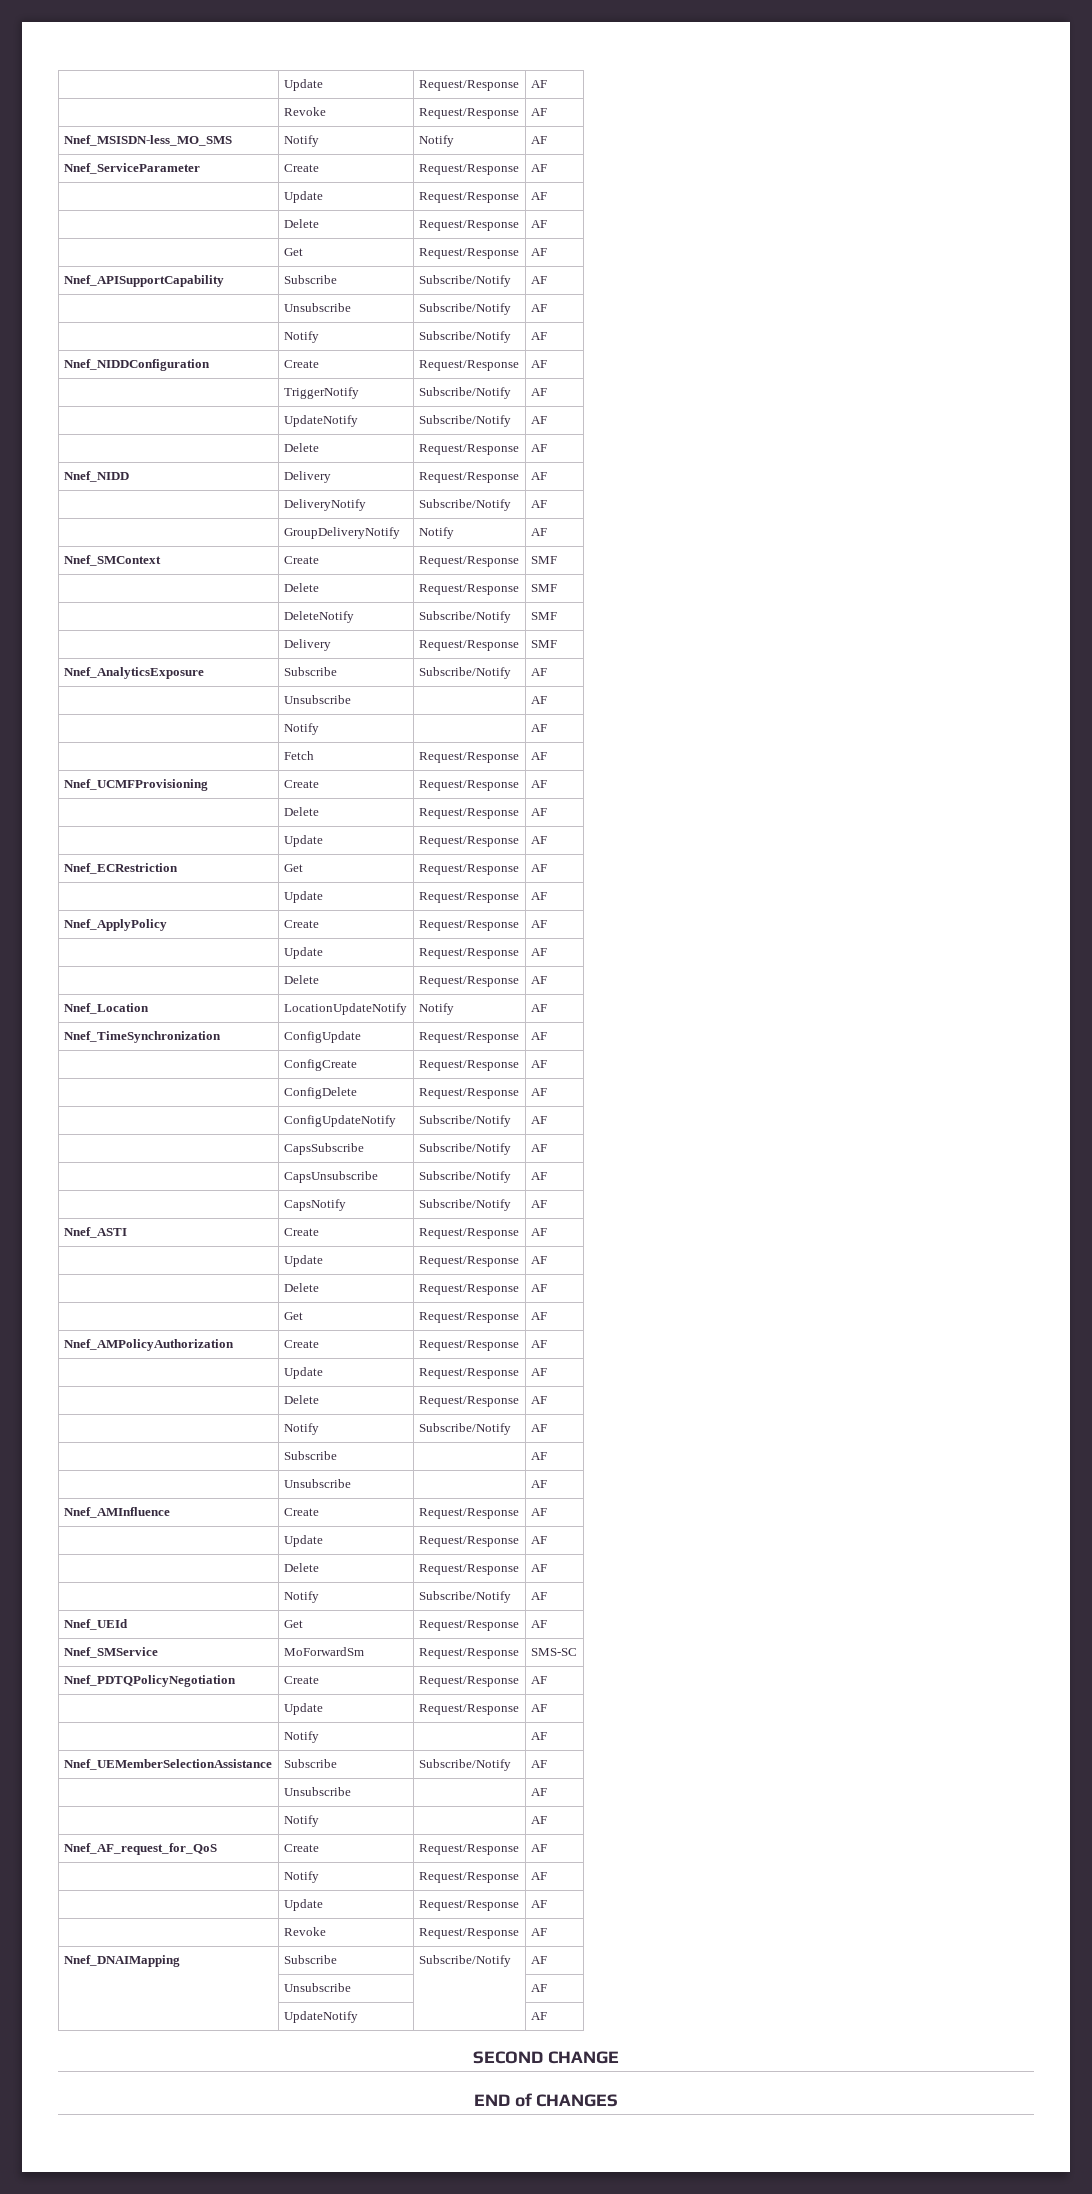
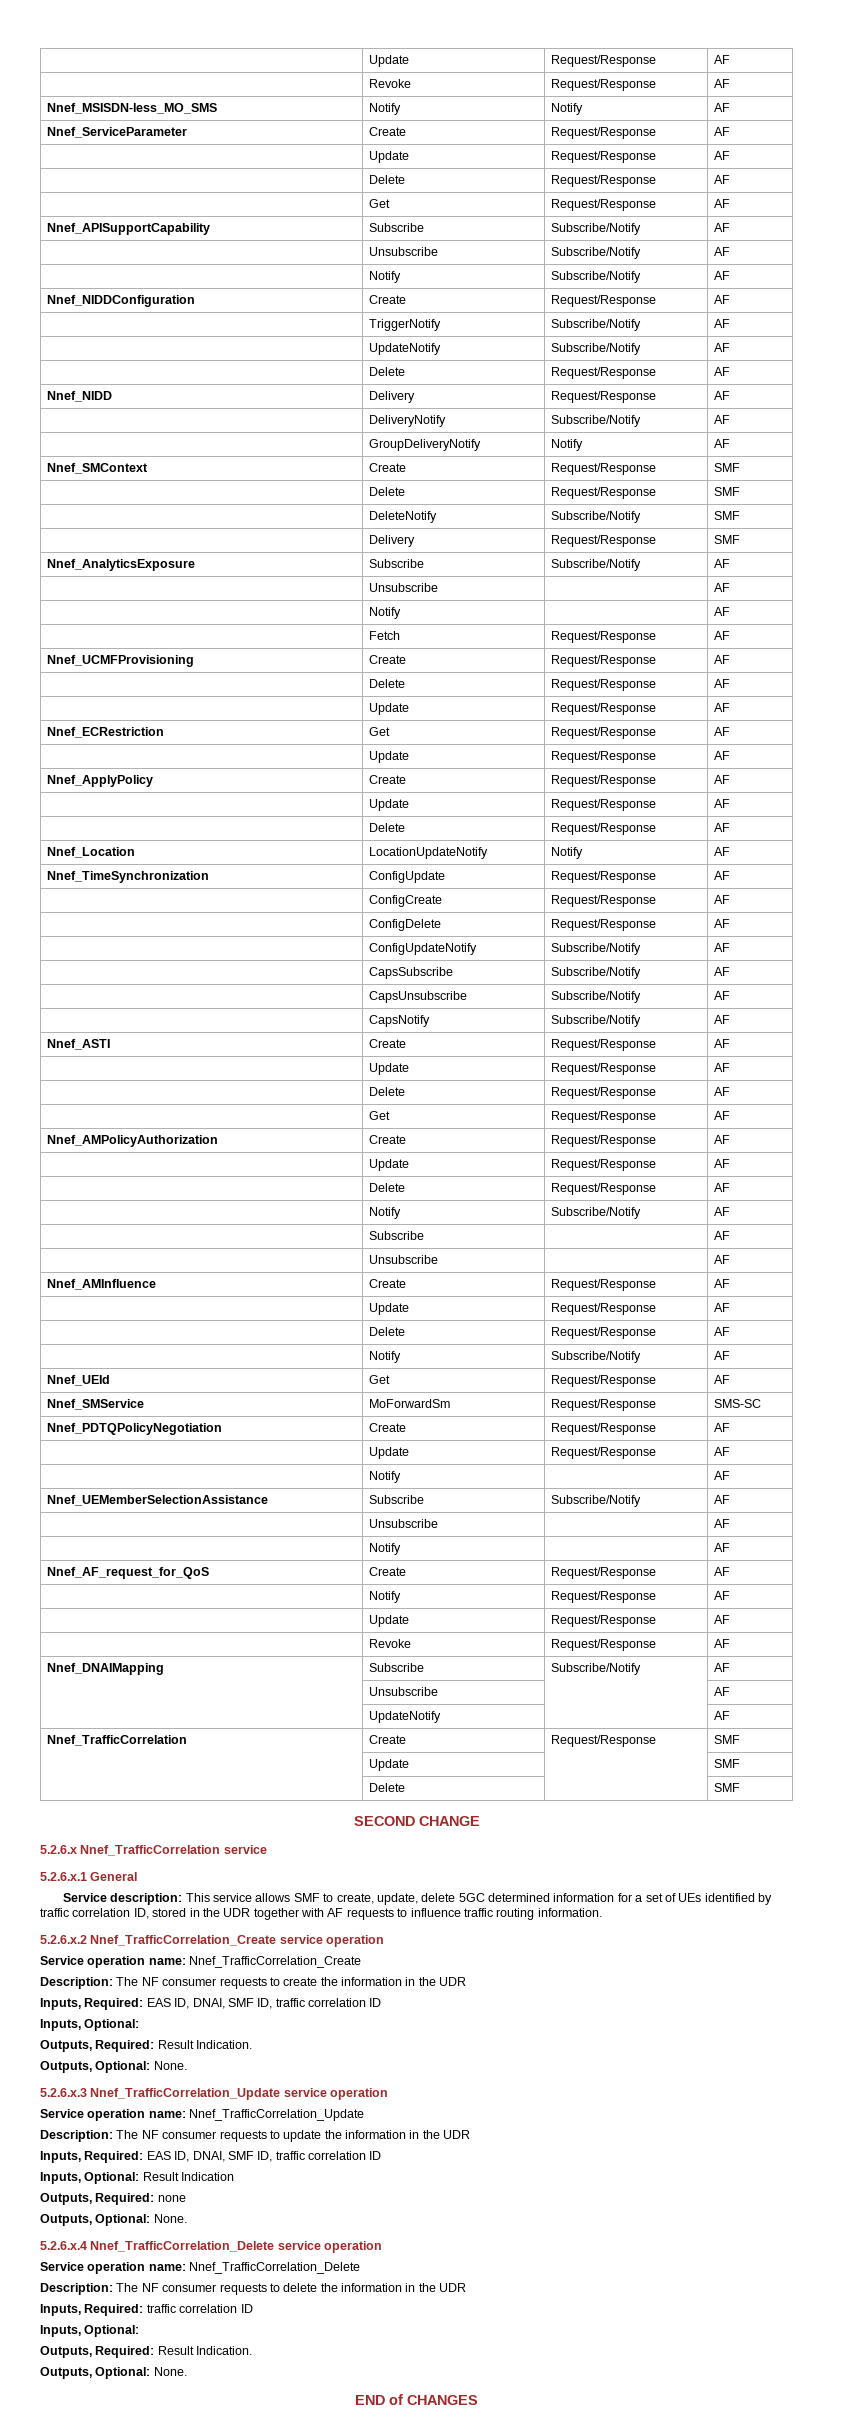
[473,2051,619,2064] // SECOND CHANGE -> [46,1735,187,1746] [368,1735,406,1744] [550,1735,656,1747] [713,1735,740,1744] [368,1759,409,1771] [713,1759,740,1768] [368,1783,405,1792] [713,1783,740,1792] [353,1816,480,1826] [40,1845,267,1856] [40,1872,138,1881] [62,1893,773,1905] [40,1908,602,1920] [40,1935,385,1947] [40,1956,362,1968] [40,1977,467,1989] [40,1998,382,2010] [40,2019,140,2031] [40,2040,253,2052] [40,2061,187,2073] [40,2088,389,2100] [40,2109,365,2121] [40,2130,471,2142] [40,2151,382,2163] [40,2172,235,2184] [40,2193,186,2205] [40,2214,187,2226] [40,2241,383,2253] [40,2262,361,2274] [40,2283,467,2295] [40,2304,253,2316] [40,2325,140,2337] [40,2346,253,2358] [40,2367,187,2379] // Nnef_TrafficCorrelation | Create | Request/Response | SMF // | Update | | SMF // | Delete | | SMF // SECOND CHANGE // 5.2.6.x Nnef_TrafficCorrelation service // 5.2.6.x.1 General // Service description: This service allows SMF to create, update, delete 5GC determined information for a set of UEs identified by traffic correlation ID, stored in the UDR together with AF requests to influence traffic routing information. // 5.2.6.x.2 Nnef_TrafficCorrelation_Create service operation // Service operation name: Nnef_TrafficCorrelation_Create // Description: The NF consumer requests to create the information in the UDR // Inputs, Required: EAS ID, DNAI, SMF ID, traffic correlation ID // Inputs, Optional: // Outputs, Required: Result Indication. // Outputs, Optional: None. // 5.2.6.x.3 Nnef_TrafficCorrelation_Update service operation // Service operation name: Nnef_TrafficCorrelation_Update // Description: The NF consumer requests to update the information in the UDR // Inputs, Required: EAS ID, DNAI, SMF ID, traffic correlation ID // Inputs, Optional: Result Indication // Outputs, Required: none // Outputs, Optional: None. // 5.2.6.x.4 Nnef_TrafficCorrelation_Delete service operation // Service operation name: Nnef_TrafficCorrelation_Delete // Description: The NF consumer requests to delete the information in the UDR // Inputs, Required: traffic correlation ID // Inputs, Optional: // Outputs, Required: Result Indication. // Outputs, Optional: None.

